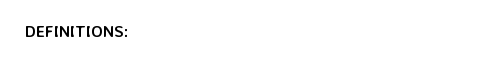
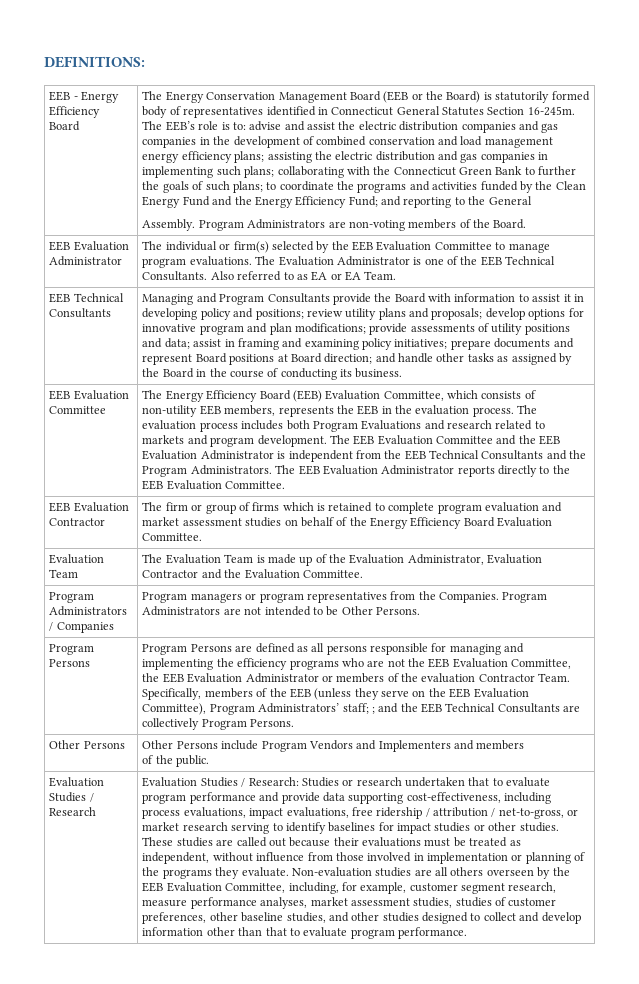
(128, 31) none -> [49,91,120,103] [49,106,101,118] [49,121,81,131] [142,91,590,103] [142,106,575,118] [142,121,559,133] [142,136,553,148] [142,151,549,163] [142,166,577,178] [142,181,586,193] [142,196,532,208] [142,219,527,231] [49,241,129,251] [49,256,123,266] [142,241,550,253] [142,256,556,268] [142,271,397,281] [49,293,124,303] [49,308,112,318] [142,293,584,305] [142,308,584,320] [142,323,570,335] [142,338,574,350] [142,353,572,365] [142,368,403,380] [49,390,129,400] [49,406,107,414] [142,390,536,402] [142,405,538,417] [142,420,545,432] [142,435,561,447] [142,450,587,462] [142,465,570,477] [142,480,286,490] [49,502,129,512] [49,518,106,526] [142,502,563,514] [142,517,553,529] [142,533,203,541] [49,554,105,564] [49,569,79,578] [142,554,543,566] [142,569,363,579] [49,592,95,603] [49,606,128,616] [49,622,114,633] [142,591,548,603] [142,606,421,616] [49,644,95,655] [49,659,91,667] [142,643,525,655] [142,658,572,670] [142,673,571,683] [142,688,529,700] [142,703,581,715] [142,718,295,730] [49,740,125,749] [142,740,525,752] [142,755,210,767] [49,777,105,787] [49,792,94,802] [49,807,97,816] [142,777,551,787] [142,792,552,804] [142,807,579,819] [142,822,559,834] [142,837,521,847] [142,852,586,864] [142,867,570,879] [142,882,557,894] [142,897,557,909] [142,912,581,924] [142,927,468,939] // EEB - Energy Efficiency Board | The Energy Conservation Management Board (EEB or the Board) is statutorily formed body of representatives identified in Connecticut General Statutes Section 16-245m. The EEB’s role is to: advise and assist the electric distribution companies and gas companies in the development of combined conservation and load management energy efficiency plans; assisting the electric distribution and gas companies in implementing such plans; collaborating with the Connecticut Green Bank to further the goals of such plans; to coordinate the programs and activities funded by the Clean Energy Fund and the Energy Efficiency Fund; and reporting to the General // Assembly. Program Administrators are non-voting members of the Board. // EEB Evaluation Administrator | The individual or firm(s) selected by the EEB Evaluation Committee to manage program evaluations. The Evaluation Administrator is one of the EEB Technical Consultants. Also referred to as EA or EA Team. // EEB Technical Consultants | Managing and Program Consultants provide the Board with information to assist it in developing policy and positions; review utility plans and proposals; develop options for innovative program and plan modifications; provide assessments of utility positions and data; assist in framing and examining policy initiatives; prepare documents and represent Board positions at Board direction; and handle other tasks as assigned by the Board in the course of conducting its business. // EEB Evaluation Committee | The Energy Efficiency Board (EEB) Evaluation Committee, which consists of non-utility EEB members, represents the EEB in the evaluation process. The evaluation process includes both Program Evaluations and research related to markets and program development. The EEB Evaluation Committee and the EEB Evaluation Administrator is independent from the EEB Technical Consultants and the Program Administrators. The EEB Evaluation Administrator reports directly to the EEB Evaluation Committee. // EEB Evaluation Contractor | The firm or group of firms which is retained to complete program evaluation and market assessment studies on behalf of the Energy Efficiency Board Evaluation Committee. // Evaluation Team | The Evaluation Team is made up of the Evaluation Administrator, Evaluation Contractor and the Evaluation Committee. // Program Administrators / Companies | Program managers or program representatives from the Companies. Program Administrators are not intended to be Other Persons. // Program Persons | Program Persons are defined as all persons responsible for managing and implementing the efficiency programs who are not the EEB Evaluation Committee, the EEB Evaluation Administrator or members of the evaluation Contractor Team. Specifically, members of the EEB (unless they serve on the EEB Evaluation Committee), Program Administrators’ staff; ; and the EEB Technical Consultants are collectively Program Persons. // Other Persons | Other Persons include Program Vendors and Implementers and members // of the public. // Evaluation Studies / Research | Evaluation Studies / Research: Studies or research undertaken that to evaluate program performance and provide data supporting cost-effectiveness, including process evaluations, impact evaluations, free ridership / attribution / net-to-gross, or market research serving to identify baselines for impact studies or other studies. These studies are called out because their evaluations must be treated as independent, without influence from those involved in implementation or planning of the programs they evaluate. Non-evaluation studies are all others overseen by the EEB Evaluation Committee, including, for example, customer segment research, measure performance analyses, market assessment studies, studies of customer preferences, other baseline studies, and other studies designed to collect and develop information other than that to evaluate program performance.

